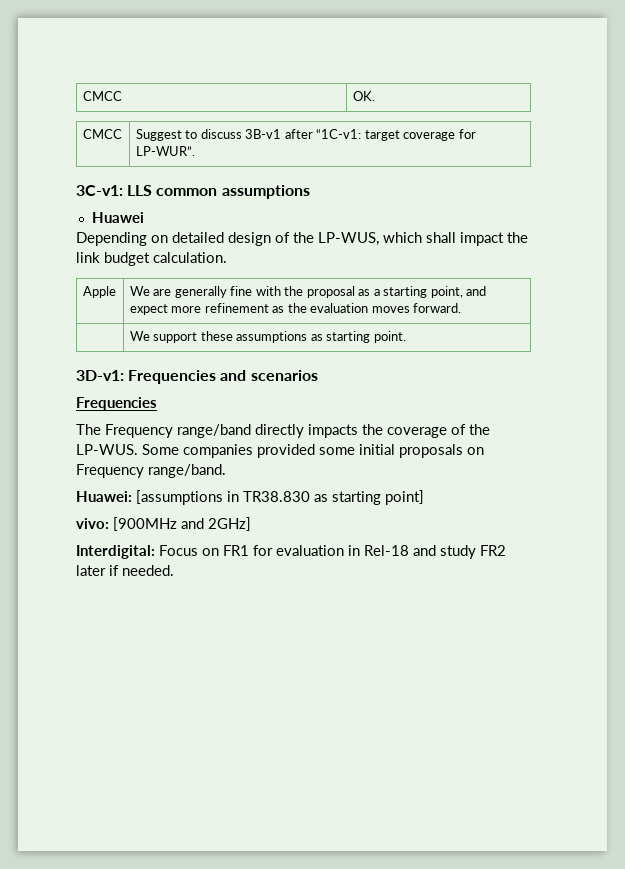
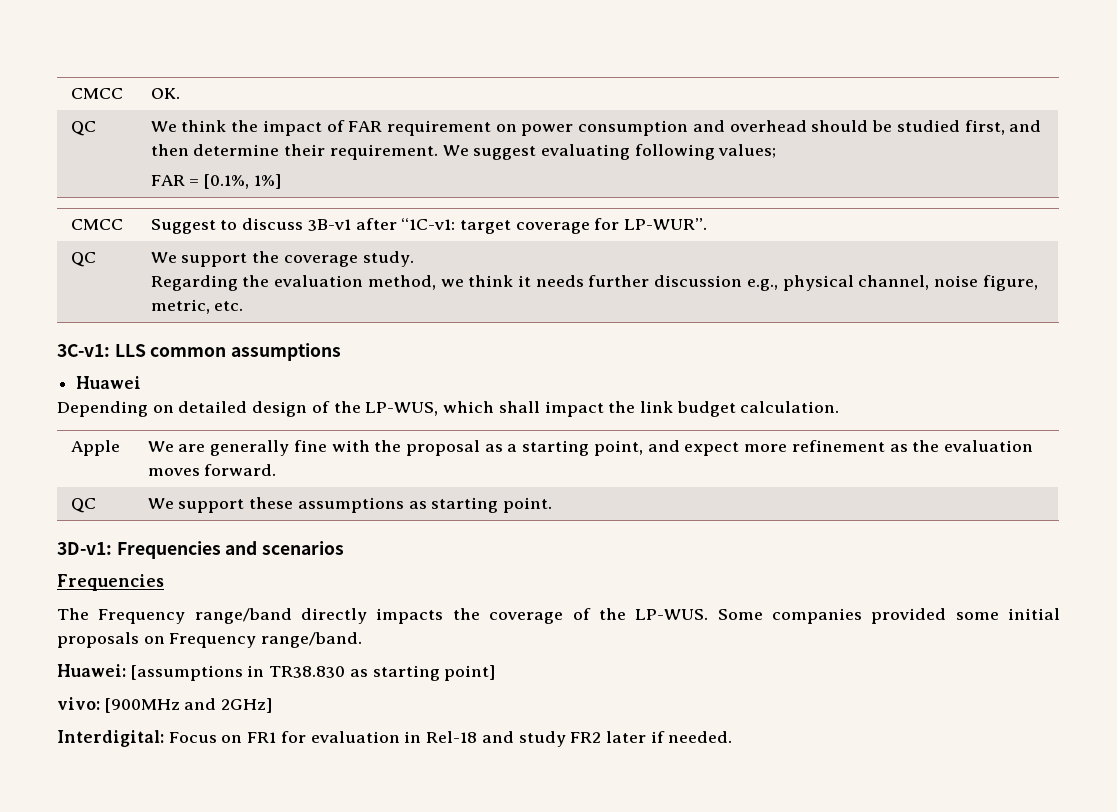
(375, 96) none -> [70,121,96,136] [150,120,1042,136] [150,144,777,160] [150,174,281,189] // QC | We think the impact of FAR requirement on power consumption and overhead should be studied first, and then determine their requirement. We suggest evaluating following values; // FAR = [0.1%, 1%]
(195, 151) none -> [70,252,96,267] [150,251,414,267] [150,275,1038,291] [150,299,244,314] // QC | We support the coverage study. // Regarding the evaluation method, we think it needs further discussion e.g., physical channel, noise figure, metric, etc.
(462, 308) none -> [70,498,96,513] QC

